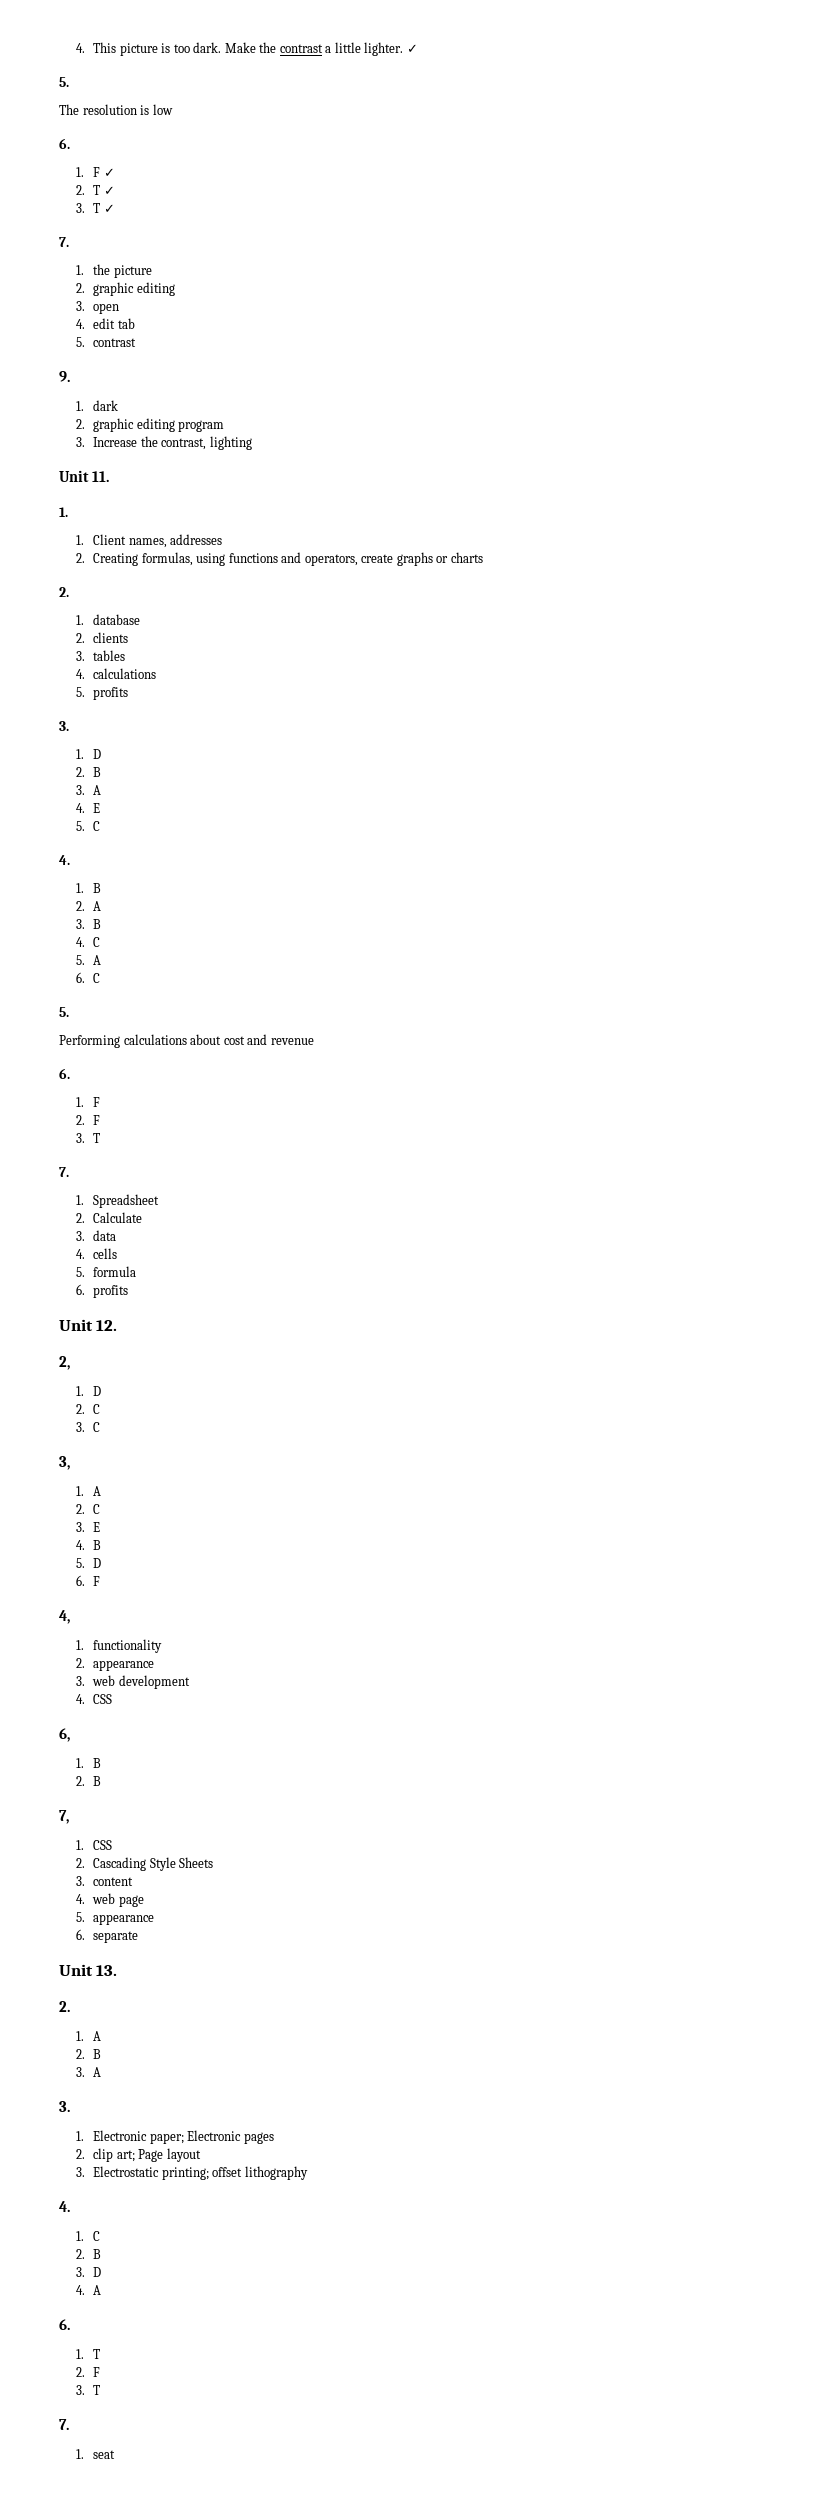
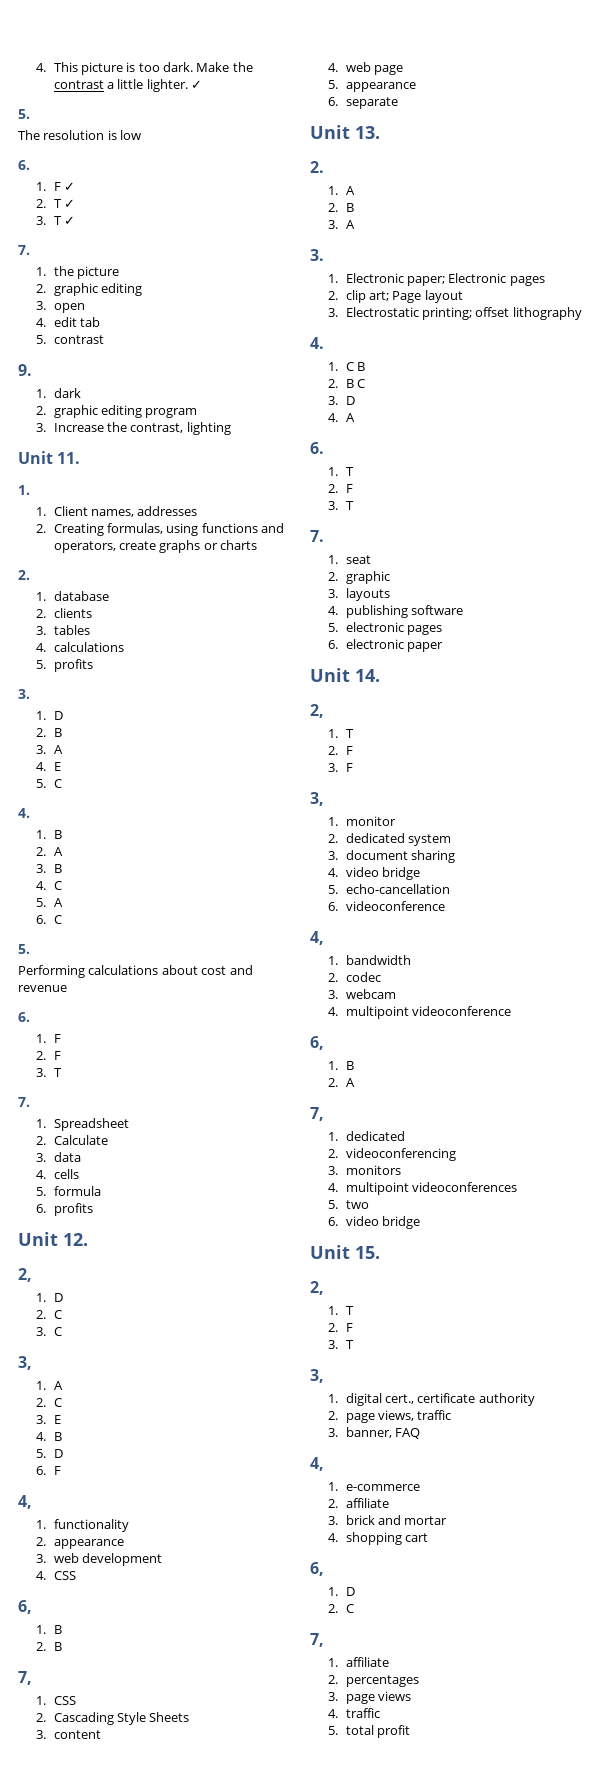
[76,2249,102,2259] // 2. B -> [356,362,365,371] [327,379,365,388] B // 2. B C
(116, 2454) none -> [327,571,390,584] [327,588,390,601] [327,605,463,618] [327,622,442,635] [327,639,443,652] [310,668,380,682] [310,704,324,718] [327,729,354,738] [327,746,353,755] [327,763,353,772] [310,792,324,806] [327,816,396,826] [327,833,451,846] [327,850,455,863] [327,867,420,880] [327,884,450,894] [327,901,445,911] [310,931,324,945] [327,955,411,965] [327,972,381,982] [327,989,396,999] [327,1006,511,1019] [310,1036,324,1050] [327,1061,354,1070] [327,1078,355,1087] [310,1107,324,1121] [327,1131,405,1141] [327,1148,456,1161] [327,1165,401,1175] [327,1182,517,1195] [327,1200,369,1209] [327,1216,420,1229] [310,1245,380,1259] [310,1281,324,1295] [327,1306,354,1315] [327,1323,353,1332] [327,1340,354,1349] [310,1369,324,1383] [327,1393,535,1406] [327,1410,452,1423] [327,1427,420,1439] [310,1457,324,1471] [327,1482,420,1491] [327,1498,389,1508] [327,1515,448,1525] [327,1532,428,1545] [310,1562,324,1576] [327,1587,355,1596] [327,1604,354,1613] [310,1633,324,1647] [327,1657,389,1667] [327,1675,419,1687] [327,1691,411,1704] [327,1708,380,1718] [327,1725,410,1738] // 2. graphic // 3. layouts // 4. publishing software // 5. electronic pages // 6. electronic paper // Unit 14. // 2, // 1. T // 2. F // 3. F // 3, // 1. monitor // 2. dedicated system // 3. document sharing // 4. video bridge // 5. echo-cancellation // 6. videoconference // 4, // 1. bandwidth // 2. codec // 3. webcam // 4. multipoint videoconference // 6, // 1. B // 2. A // 7, // 1. dedicated // 2. videoconferencing // 3. monitors // 4. multipoint videoconferences // 5. two // 6. video bridge // Unit 15. // 2, // 1. T // 2. F // 3. T // 3, // 1. digital cert., certificate authority // 2. page views, traffic // 3. banner, FAQ // 4, // 1. e-commerce // 2. affiliate // 3. brick and mortar // 4. shopping cart // 6, // 1. D // 2. C // 7, // 1. affiliate // 2. percentages // 3. page views // 4. traffic // 5. total profit

